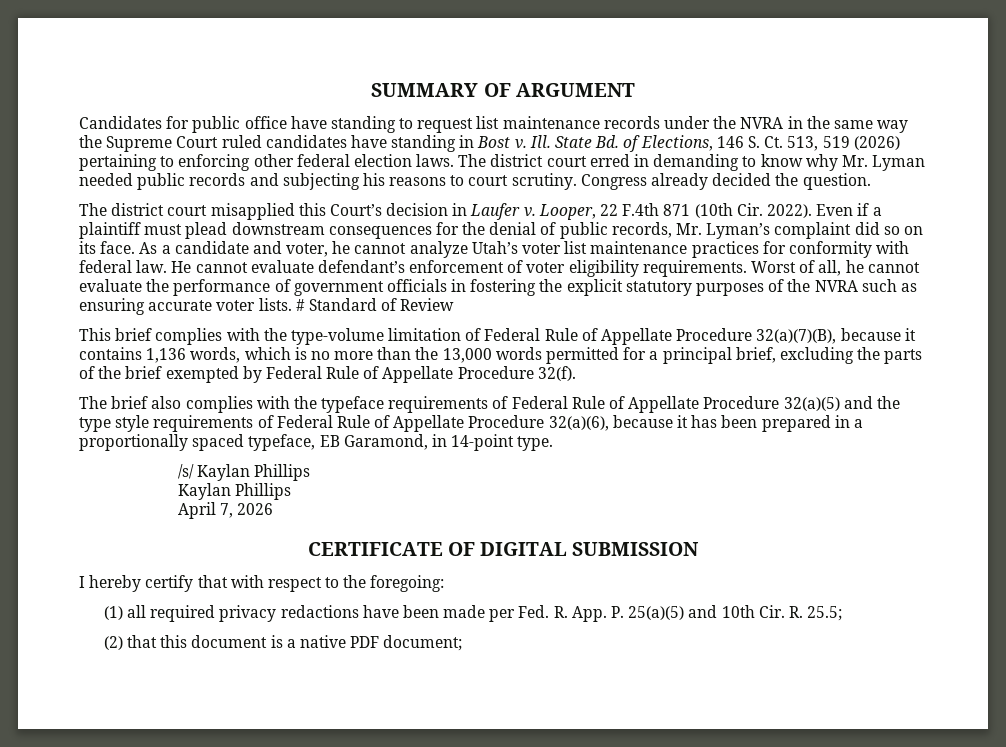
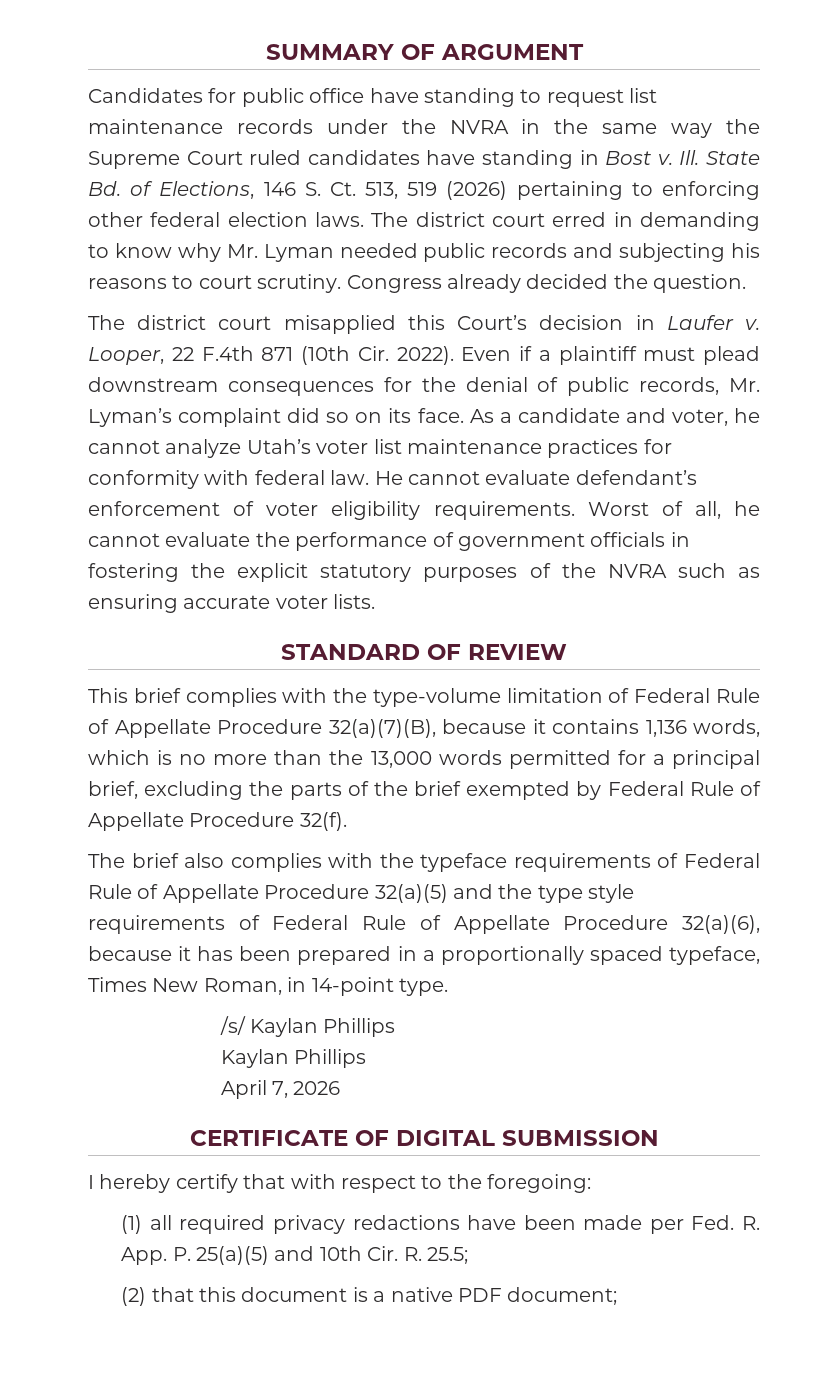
[295,298,455,311] # Standard of Review -> [281,644,567,660] // STANDARD OF REVIEW
[319,434,428,450] EB Garamond, -> [88,977,282,995] Times New Roman,

